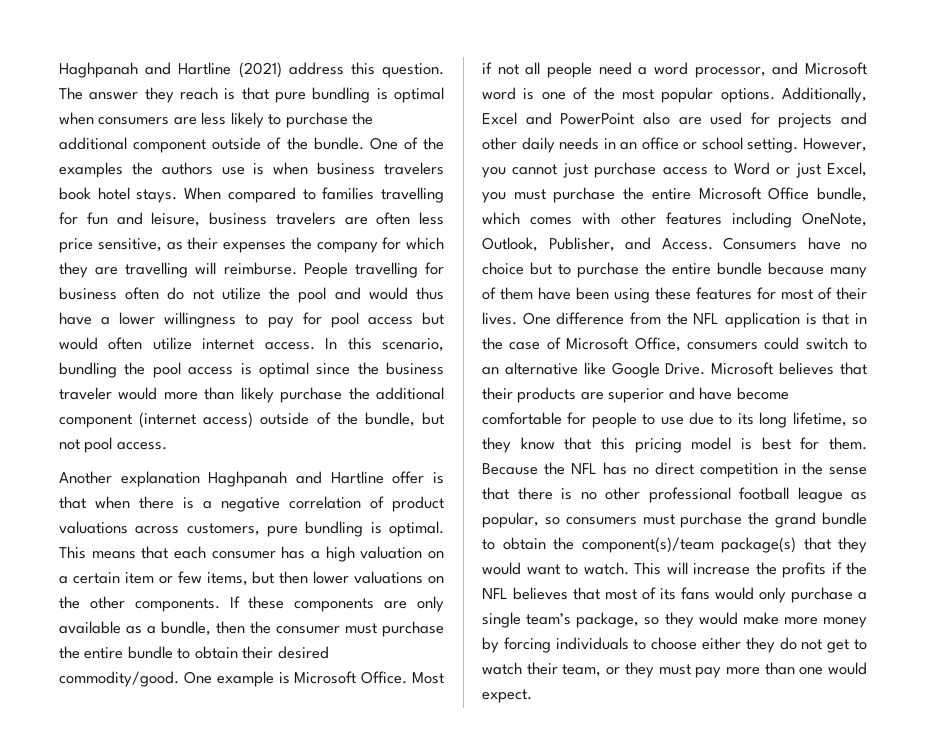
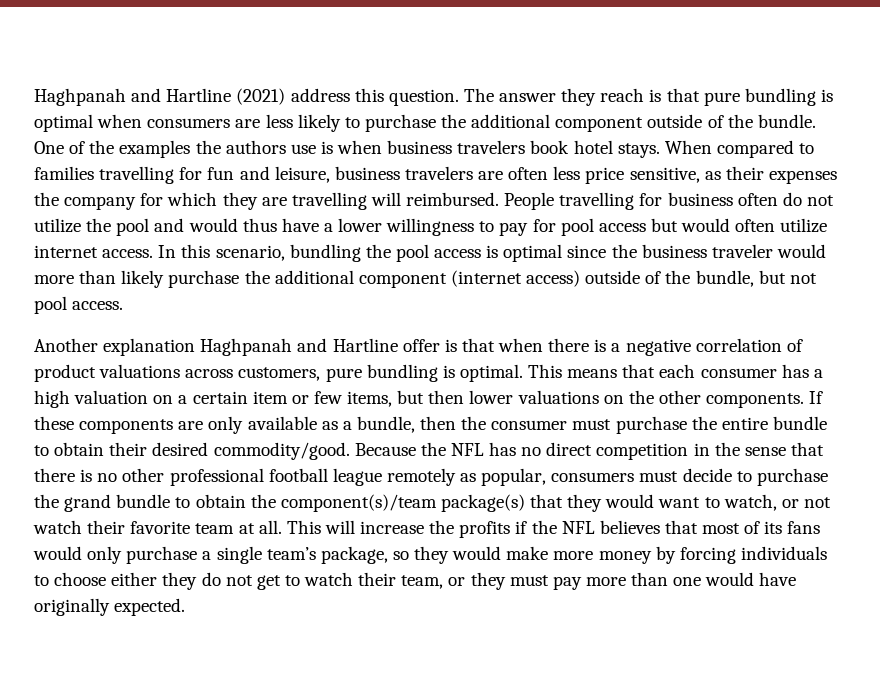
[223,262,297,275] reimburse. -> [406,192,500,206] reimbursed.
[183,671,444,687] [482,62,867,78] [482,87,867,103] [482,112,867,128] [482,137,867,153] [482,162,868,178] [482,187,867,203] [482,212,867,228] [482,237,867,252] [482,262,867,278] [482,287,867,303] [482,312,867,328] [482,337,867,352] [482,362,867,378] [482,387,789,403] [482,412,867,428] [482,437,867,453] One example is Microsoft Office. Most if not all people need a word processor, and Microsoft word is one of the most popular options. Additionally, Excel and PowerPoint also are used for projects and other daily needs in an office or school setting. However, you cannot just purchase access to Word or just Excel, you must purchase the entire Microsoft Office bundle, which comes with other features including OneNote, Outlook, Publisher, and Access. Consumers have no choice but to purchase the entire bundle because many of them have been using these features for most of their lives. One difference from the NFL application is that in the case of Microsoft Office, consumers could switch to an alternative like Google Drive. Microsoft believes that their products are superior and have become comfortable for people to use due to its long lifetime, so they know that this pricing model is best for them. -> (350, 451) none
(843, 495) none -> [386,468,456,486] remotely
[544,517,560,525] so -> (547, 477) none
(675, 519) none -> [682,468,752,482] decide to
[583,562,629,575] watch. -> [723,494,831,511] [33,520,282,534] watch, or not watch their favorite team at all.
[482,689,532,703] expect. -> [759,572,797,586] [34,598,186,616] have originally expected.

